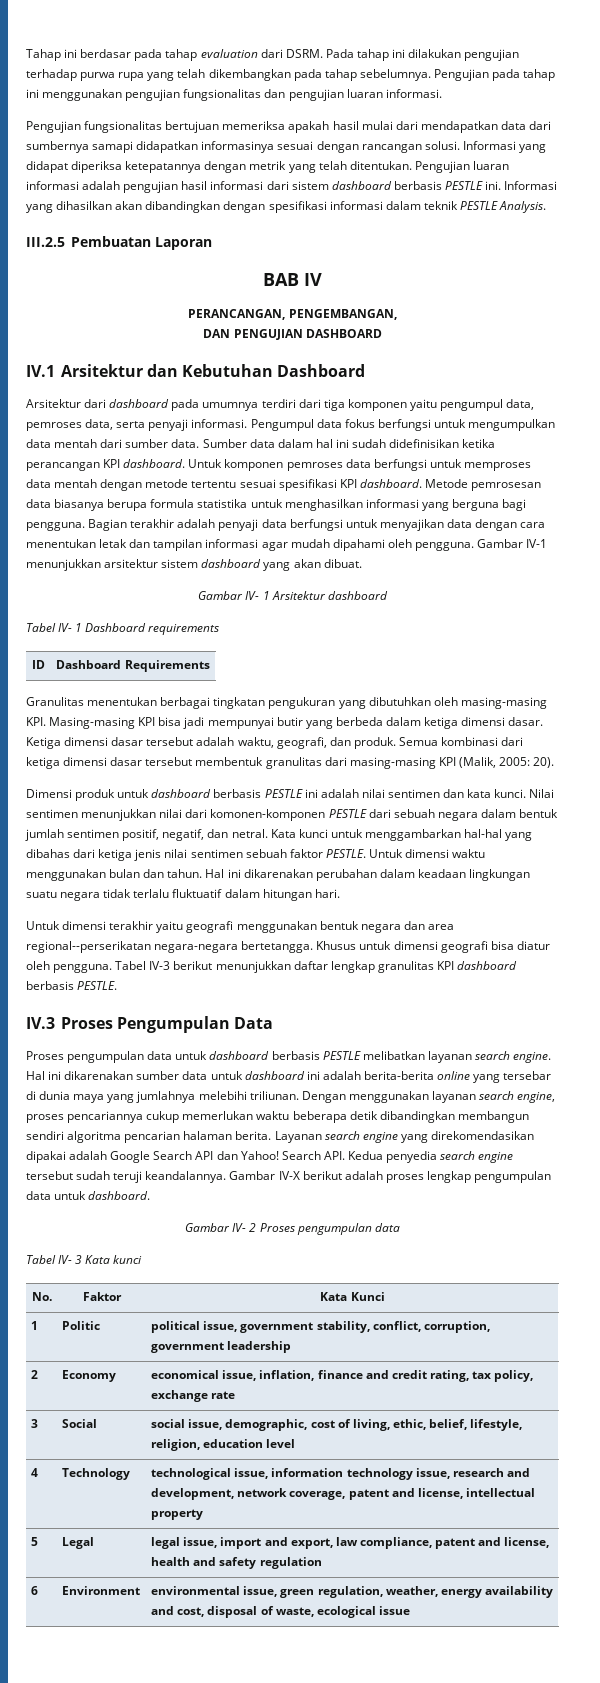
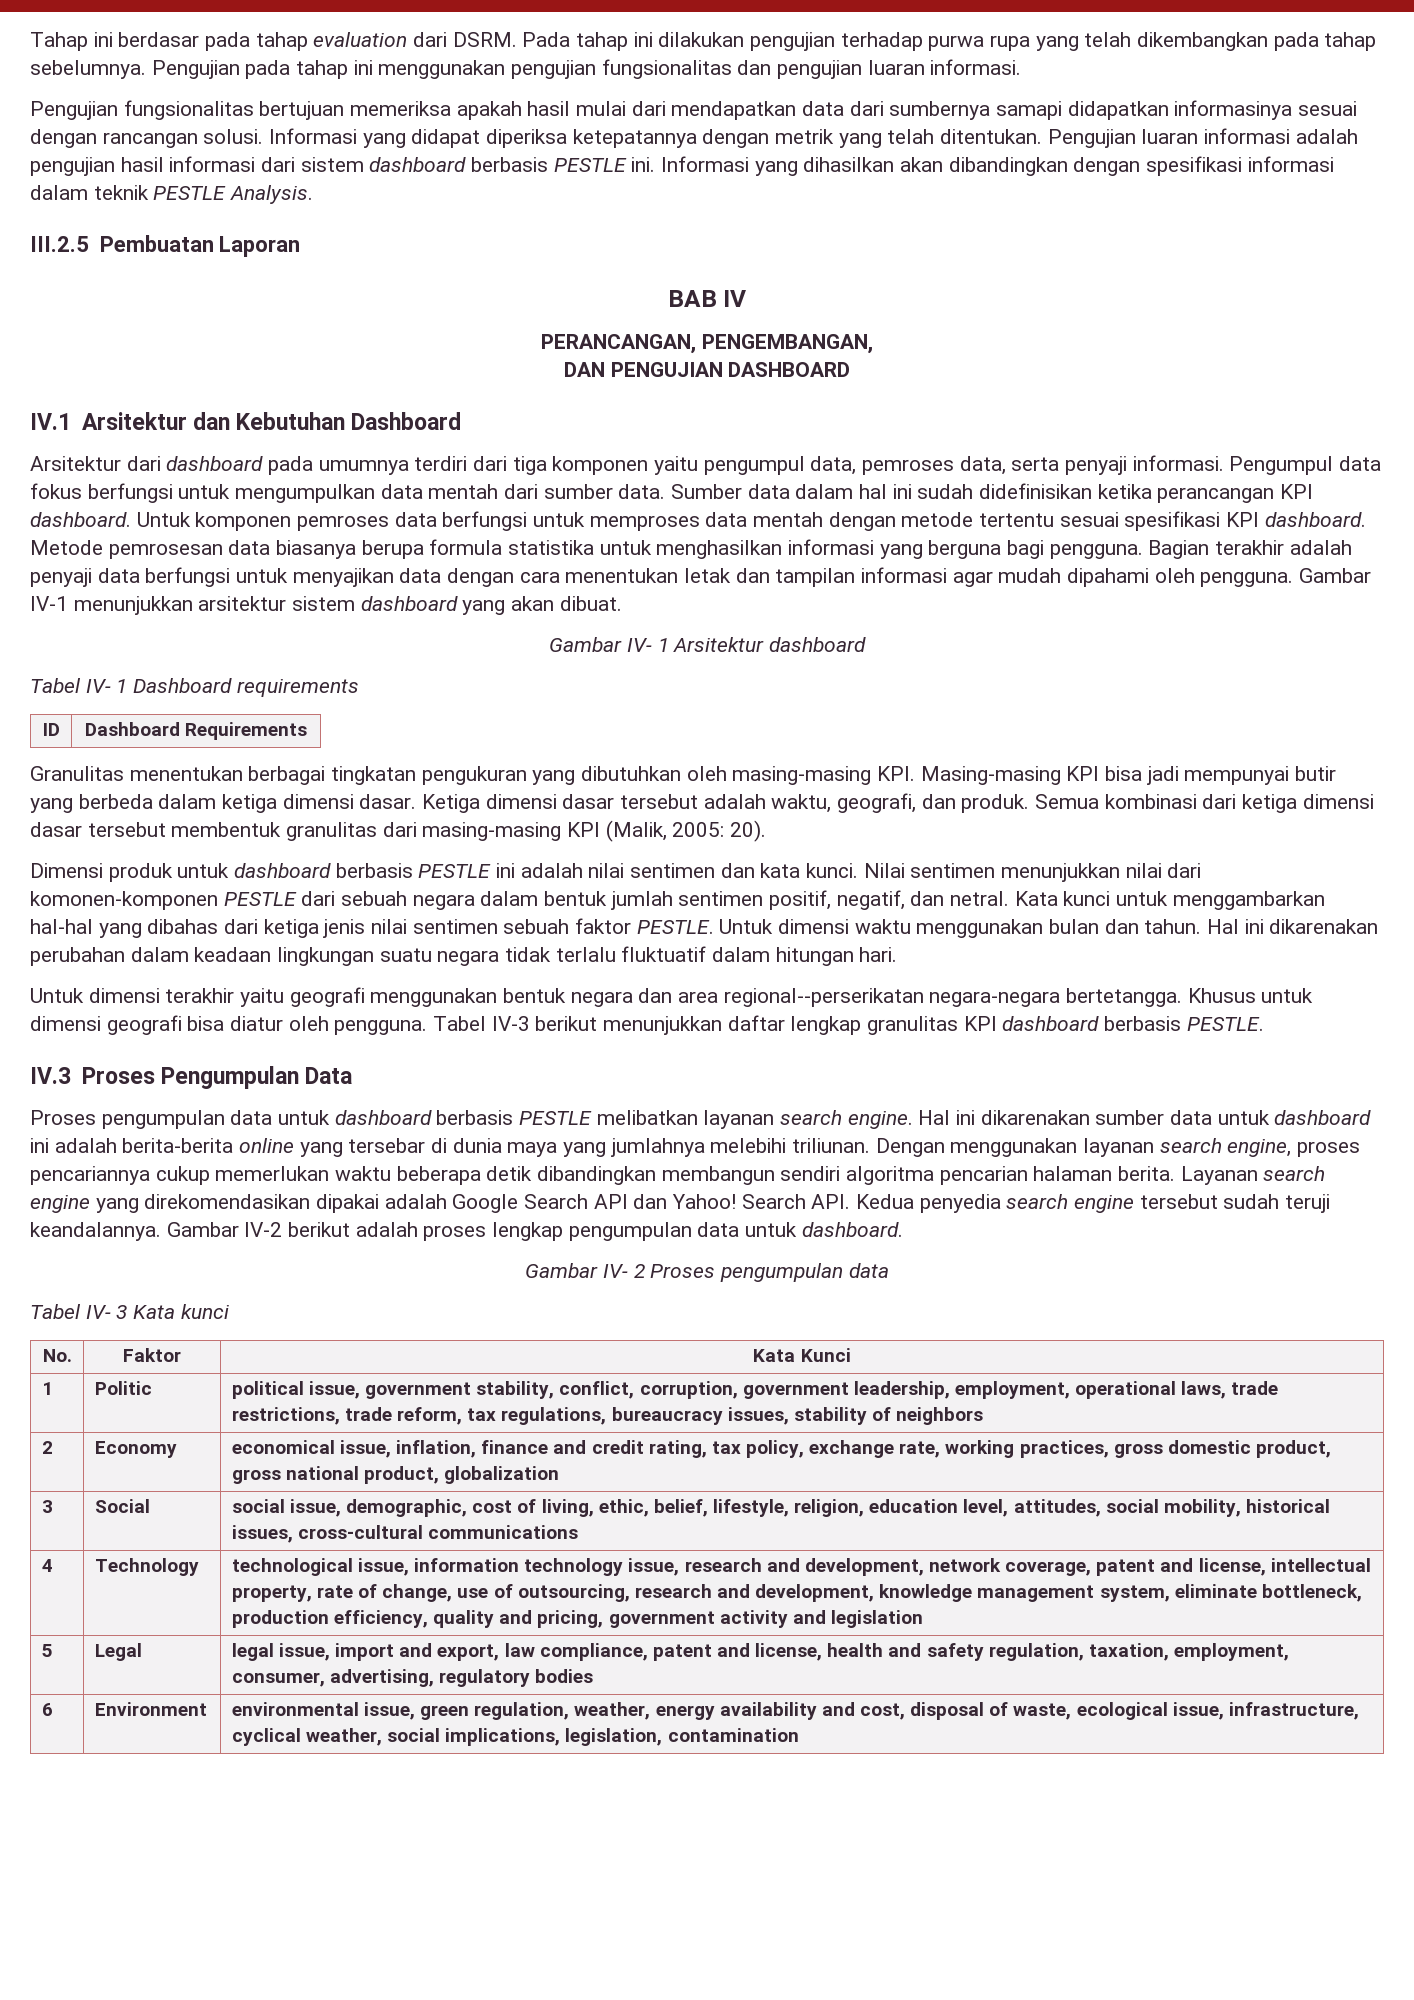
[278,1171,300,1180] IV-X -> [244,1222,283,1237] IV-2
[227,1341,292,1353] leadership -> [853,1381,1279,1399] [231,1407,984,1425] leadership, employment, operational laws, trade restrictions, trade reform, tax regulations, bureaucracy issues, stability of neighbors
[211,1391,236,1399] rate -> [899,1440,1331,1458] [231,1466,560,1484] rate, working practices, gross domestic product, gross national product, globalization
[266,1439,296,1448] level -> [963,1499,1330,1517] [231,1525,579,1543] level, attitudes, social mobility, historical issues, cross-cultural communications
[151,1509,204,1520] property -> [231,1584,1362,1602] [231,1610,924,1628] property, rate of change, use of outsourcing, research and development, knowledge management system, eliminate bottleneck, production efficiency, quality and pricing, government activity and legislation
[259,1557,322,1569] regulation -> [988,1643,1289,1661] [231,1669,594,1687] regulation, taxation, employment, consumer, advertising, regulatory bodies
[378,1606,410,1615] issue -> [1172,1702,1359,1720] [231,1728,799,1746] issue, infrastructure, cyclical weather, social implications, legislation, contamination

